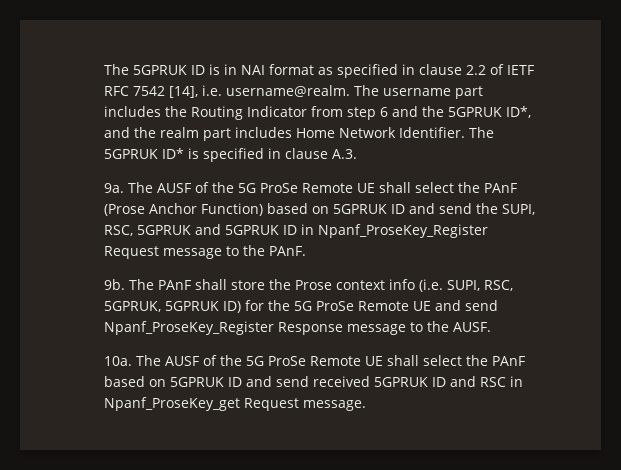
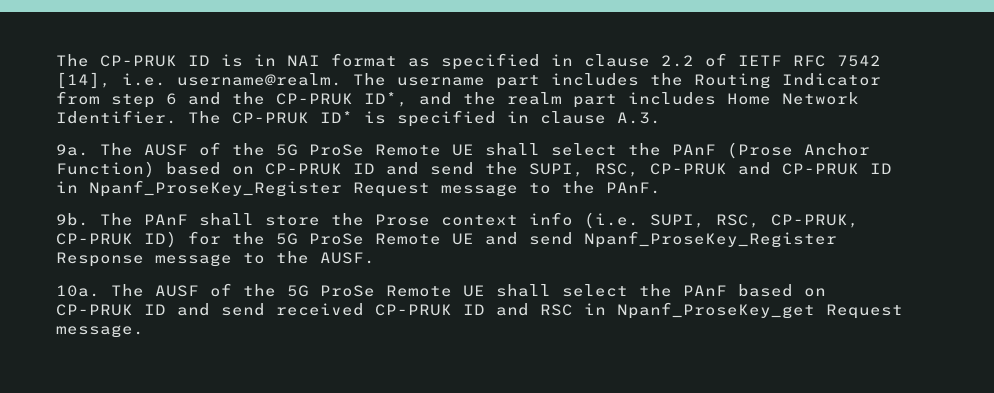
[103,64,187,75] The 5GPRUK -> [55,54,177,67] The CP-PRUK
[447,107,502,117] 5GPRUK -> [275,93,353,105] CP-PRUK
[103,149,158,159] 5GPRUK -> [231,112,309,124] CP-PRUK
[332,204,387,214] 5GPRUK -> [264,163,342,175] CP-PRUK
[136,224,279,235] 5GPRUK and 5GPRUK -> [649,162,859,175] CP-PRUK and CP-PRUK
[103,301,219,312] 5GPRUK, 5GPRUK -> [770,214,859,228] [55,233,133,245] CP-PRUK, CP-PRUK
[169,377,224,387] 5GPRUK -> [55,304,133,316] CP-PRUK
[373,377,428,387] 5GPRUK -> [374,304,452,316] CP-PRUK

